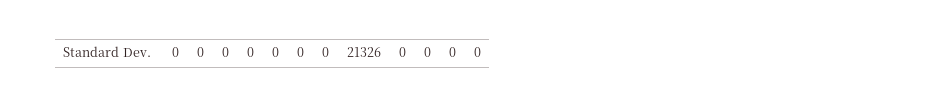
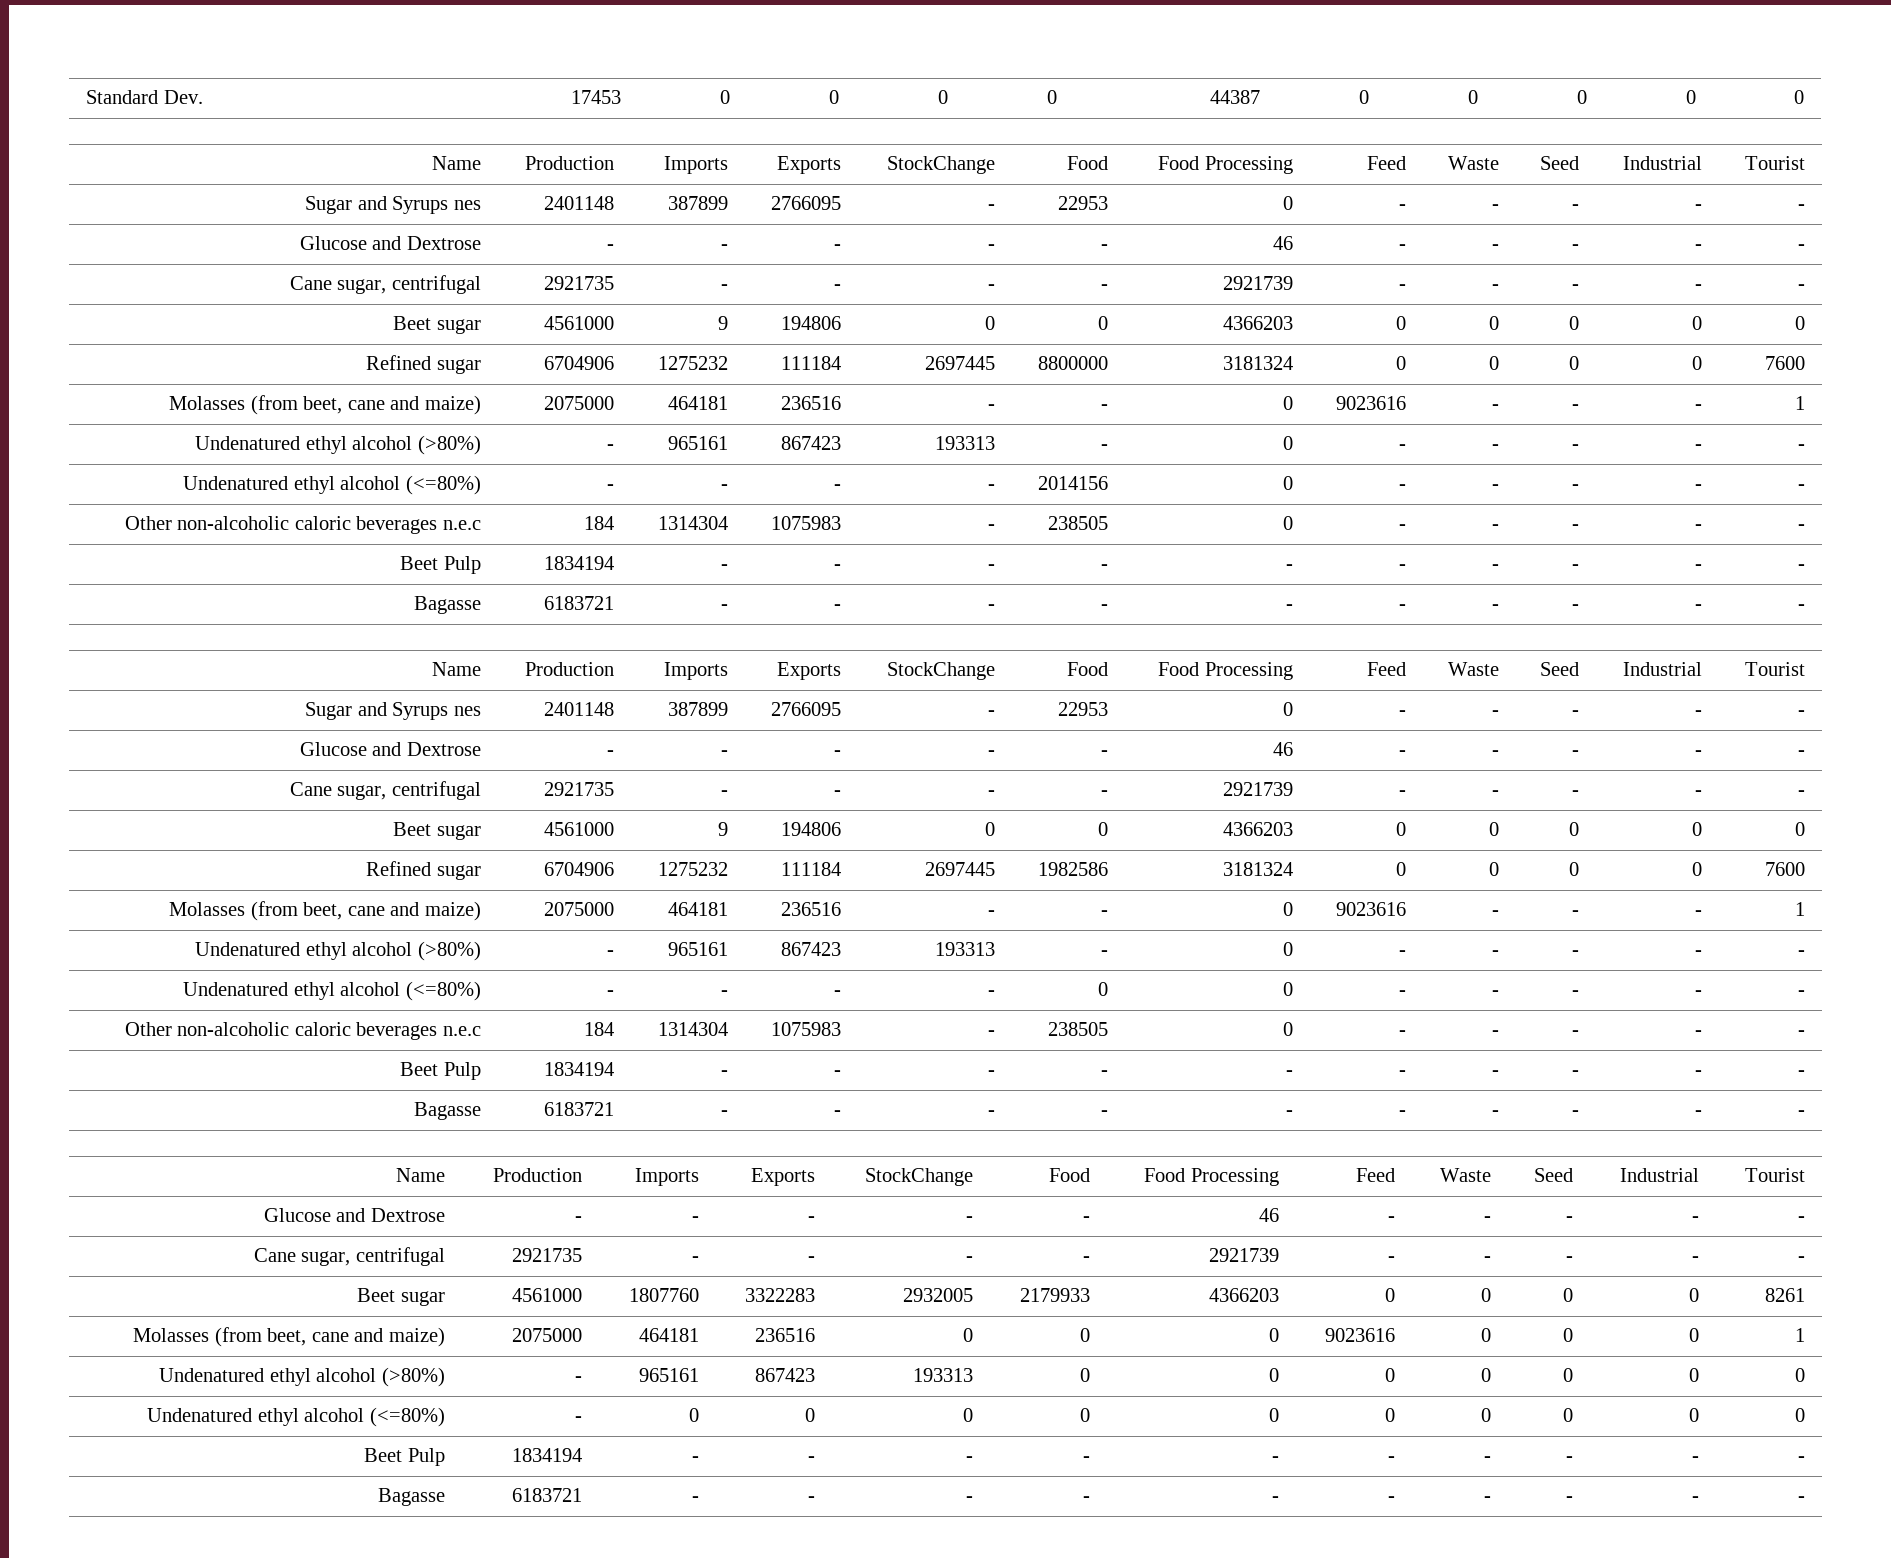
[171,47,179,57] [196,47,204,57] [221,47,229,57] [246,47,254,57] [271,47,279,57] [296,47,304,57] [321,47,329,57] [346,47,381,57] [398,47,406,57] [423,47,431,57] [448,47,456,57] [473,47,481,57] | 0 | 0 | 0 | 0 | 0 | 0 | 0 | 21326 | 0 | 0 | 0 | 0 -> [570,90,621,104] [719,90,730,104] [828,90,839,104] [937,90,948,104] [1046,90,1057,104] [1209,90,1260,104] [1358,90,1369,104] [1467,90,1478,104] [1576,90,1587,104] [1685,90,1696,104] [1793,90,1804,104] [431,156,481,170] [524,156,614,170] [663,156,728,174] [776,156,841,174] [886,156,995,174] [1066,156,1108,170] [1158,156,1293,174] [1366,156,1406,170] [1447,156,1499,170] [1539,156,1579,170] [1622,156,1702,170] [1744,156,1805,170] [305,196,481,214] [543,196,614,210] [667,196,728,210] [770,196,841,210] [987,204,995,210] [1057,196,1108,210] [1282,196,1293,210] [1398,204,1406,210] [1491,204,1499,210] [1571,204,1579,210] [1694,204,1702,210] [1797,204,1805,210] [299,236,481,250] [606,244,614,250] [720,244,728,250] [833,244,841,250] [987,244,995,250] [1100,244,1108,250] [1272,236,1293,250] [1398,244,1406,250] [1491,244,1499,250] [1571,244,1579,250] [1694,244,1702,250] [1797,244,1805,250] [289,275,481,294] [543,276,614,290] [720,284,728,290] [833,284,841,290] [987,284,995,290] [1100,284,1108,290] [1222,276,1293,290] [1398,284,1406,290] [1491,284,1499,290] [1571,284,1579,290] [1694,284,1702,290] [1797,284,1805,290] [393,316,481,334] [543,316,614,330] [717,316,728,330] [780,316,841,330] [984,316,995,330] [1097,316,1108,330] [1222,316,1293,330] [1395,316,1406,330] [1488,316,1499,330] [1568,316,1579,330] [1691,316,1702,330] [1794,316,1805,330] [366,355,481,374] [543,356,614,370] [657,356,728,370] [780,356,841,370] [924,356,995,370] [1037,356,1108,370] [1222,356,1293,370] [1395,356,1406,370] [1488,356,1499,370] [1568,356,1579,370] [1691,356,1702,370] [1764,356,1805,370] [169,395,481,415] [543,396,614,410] [667,396,728,410] [780,396,841,410] [987,404,995,410] [1100,404,1108,410] [1282,396,1293,410] [1335,396,1406,410] [1491,404,1499,410] [1571,404,1579,410] [1694,404,1702,410] [1794,396,1805,410] [195,435,481,455] [606,444,614,450] [667,436,728,450] [780,436,841,450] [934,436,995,450] [1100,444,1108,450] [1282,436,1293,450] [1398,444,1406,450] [1491,444,1499,450] [1571,444,1579,450] [1694,444,1702,450] [1797,444,1805,450] [183,475,481,495] [606,484,614,490] [720,484,728,490] [833,484,841,490] [987,484,995,490] [1037,476,1108,490] [1282,476,1293,490] [1398,484,1406,490] [1491,484,1499,490] [1571,484,1579,490] [1694,484,1702,490] [1797,484,1805,490] [124,516,481,534] [583,516,614,530] [657,516,728,530] [770,516,841,530] [987,524,995,530] [1047,516,1108,530] [1282,516,1293,530] [1398,524,1406,530] [1491,524,1499,530] [1571,524,1579,530] [1694,524,1702,530] [1797,524,1805,530] [400,556,481,574] [543,556,614,570] [720,564,728,570] [833,564,841,570] [987,564,995,570] [1100,564,1108,570] [1285,564,1293,570] [1398,564,1406,570] [1491,564,1499,570] [1571,564,1579,570] [1694,564,1702,570] [1797,564,1805,570] [413,596,481,614] [543,596,614,610] [720,604,728,610] [833,604,841,610] [987,604,995,610] [1100,604,1108,610] [1285,604,1293,610] [1398,604,1406,610] [1491,604,1499,610] [1571,604,1579,610] [1694,604,1702,610] [1797,604,1805,610] [431,662,481,676] [524,662,614,676] [663,662,728,680] [776,662,841,680] [886,662,995,680] [1066,662,1108,676] [1158,662,1293,680] [1366,662,1406,676] [1447,662,1499,676] [1539,662,1579,676] [1622,662,1702,676] [1744,662,1805,676] [305,702,481,720] [543,702,614,716] [667,702,728,716] [770,702,841,716] [987,710,995,716] [1057,702,1108,716] [1282,702,1293,716] [1398,710,1406,716] [1491,710,1499,716] [1571,710,1579,716] [1694,710,1702,716] [1797,710,1805,716] [299,742,481,756] [606,750,614,756] [720,750,728,756] [833,750,841,756] [987,750,995,756] [1100,750,1108,756] [1272,742,1293,756] [1398,750,1406,756] [1491,750,1499,756] [1571,750,1579,756] [1694,750,1702,756] [1797,750,1805,756] [289,781,481,800] [543,782,614,796] [720,790,728,796] [833,790,841,796] [987,790,995,796] [1100,790,1108,796] [1222,782,1293,796] [1398,790,1406,796] [1491,790,1499,796] [1571,790,1579,796] [1694,790,1702,796] [1797,790,1805,796] [393,822,481,840] [543,822,614,836] [717,822,728,836] [780,822,841,836] [984,822,995,836] [1097,822,1108,836] [1222,822,1293,836] [1395,822,1406,836] [1488,822,1499,836] [1568,822,1579,836] [1691,822,1702,836] [1794,822,1805,836] [366,861,481,880] [543,862,614,876] [657,862,728,876] [780,862,841,876] [924,862,995,876] [1037,862,1108,876] [1222,862,1293,876] [1395,862,1406,876] [1488,862,1499,876] [1568,862,1579,876] [1691,862,1702,876] [1764,862,1805,876] [169,901,481,921] [543,902,614,916] [667,902,728,916] [780,902,841,916] [987,910,995,916] [1100,910,1108,916] [1282,902,1293,916] [1335,902,1406,916] [1491,910,1499,916] [1571,910,1579,916] [1694,910,1702,916] [1794,902,1805,916] [195,941,481,961] [606,950,614,956] [667,942,728,956] [780,942,841,956] [934,942,995,956] [1100,950,1108,956] [1282,942,1293,956] [1398,950,1406,956] [1491,950,1499,956] [1571,950,1579,956] [1694,950,1702,956] [1797,950,1805,956] [183,981,481,1001] [606,990,614,996] [720,990,728,996] [833,990,841,996] [987,990,995,996] [1097,982,1108,996] [1282,982,1293,996] [1398,990,1406,996] [1491,990,1499,996] [1571,990,1579,996] [1694,990,1702,996] [1797,990,1805,996] [124,1022,481,1040] [583,1022,614,1036] [657,1022,728,1036] [770,1022,841,1036] [987,1030,995,1036] [1047,1022,1108,1036] [1282,1022,1293,1036] [1398,1030,1406,1036] [1491,1030,1499,1036] [1571,1030,1579,1036] [1694,1030,1702,1036] [1797,1030,1805,1036] [400,1062,481,1080] [543,1062,614,1076] [720,1070,728,1076] [833,1070,841,1076] [987,1070,995,1076] [1100,1070,1108,1076] [1285,1070,1293,1076] [1398,1070,1406,1076] [1491,1070,1499,1076] [1571,1070,1579,1076] [1694,1070,1702,1076] [1797,1070,1805,1076] [413,1102,481,1120] [543,1102,614,1116] [720,1110,728,1116] [833,1110,841,1116] [987,1110,995,1116] [1100,1110,1108,1116] [1285,1110,1293,1116] [1398,1110,1406,1116] [1491,1110,1499,1116] [1571,1110,1579,1116] [1694,1110,1702,1116] [1797,1110,1805,1116] [395,1168,445,1182] [492,1168,582,1182] [634,1168,699,1186] [750,1168,815,1186] [864,1168,973,1186] [1048,1168,1090,1182] [1144,1168,1279,1186] [1355,1168,1395,1182] [1439,1168,1491,1182] [1533,1168,1573,1182] [1619,1168,1699,1182] [1744,1168,1805,1182] [263,1208,445,1222] [574,1216,582,1222] [691,1216,699,1222] [807,1216,815,1222] [965,1216,973,1222] [1082,1216,1090,1222] [1258,1208,1279,1222] [1387,1216,1395,1222] [1483,1216,1491,1222] [1565,1216,1573,1222] [1691,1216,1699,1222] [1797,1216,1805,1222] [253,1247,445,1266] [511,1248,582,1262] [691,1256,699,1262] [807,1256,815,1262] [965,1256,973,1262] [1082,1256,1090,1262] [1208,1248,1279,1262] [1387,1256,1395,1262] [1483,1256,1491,1262] [1565,1256,1573,1262] [1691,1256,1699,1262] [1797,1256,1805,1262] [357,1288,445,1306] [511,1288,582,1302] [628,1288,699,1302] [744,1288,815,1302] [902,1288,973,1302] [1019,1288,1090,1302] [1208,1288,1279,1302] [1384,1288,1395,1302] [1480,1288,1491,1302] [1562,1288,1573,1302] [1688,1288,1699,1302] [1764,1288,1805,1302] [133,1327,445,1347] [511,1328,582,1342] [638,1328,699,1342] [754,1328,815,1342] [962,1328,973,1342] [1079,1328,1090,1342] [1268,1328,1279,1342] [1324,1328,1395,1342] [1480,1328,1491,1342] [1562,1328,1573,1342] [1688,1328,1699,1342] [1794,1328,1805,1342] [159,1367,445,1387] [574,1376,582,1382] [638,1368,699,1382] [754,1368,815,1382] [912,1368,973,1382] [1079,1368,1090,1382] [1268,1368,1279,1382] [1384,1368,1395,1382] [1480,1368,1491,1382] [1562,1368,1573,1382] [1688,1368,1699,1382] [1794,1368,1805,1382] [147,1407,445,1427] [574,1416,582,1422] [688,1408,699,1422] [804,1408,815,1422] [962,1408,973,1422] [1079,1408,1090,1422] [1268,1408,1279,1422] [1384,1408,1395,1422] [1480,1408,1491,1422] [1562,1408,1573,1422] [1688,1408,1699,1422] [1794,1408,1805,1422] [364,1448,445,1466] [511,1448,582,1462] [691,1456,699,1462] [807,1456,815,1462] [965,1456,973,1462] [1082,1456,1090,1462] [1271,1456,1279,1462] [1387,1456,1395,1462] [1483,1456,1491,1462] [1565,1456,1573,1462] [1691,1456,1699,1462] [1797,1456,1805,1462] [377,1488,445,1506] [511,1488,582,1502] [691,1496,699,1502] [807,1496,815,1502] [965,1496,973,1502] [1082,1496,1090,1502] [1271,1496,1279,1502] [1387,1496,1395,1502] [1483,1496,1491,1502] [1565,1496,1573,1502] [1691,1496,1699,1502] [1797,1496,1805,1502] | 17453 | 0 | 0 | 0 | 0 | 44387 | 0 | 0 | 0 | 0 | 0 // Name | Production | Imports | Exports | StockChange | Food | Food Processing | Feed | Waste | Seed | Industrial | Tourist // Sugar and Syrups nes | 2401148 | 387899 | 2766095 | - | 22953 | 0 | - | - | - | - | - // Glucose and Dextrose | - | - | - | - | - | 46 | - | - | - | - | - // Cane sugar, centrifugal | 2921735 | - | - | - | - | 2921739 | - | - | - | - | - // Beet sugar | 4561000 | 9 | 194806 | 0 | 0 | 4366203 | 0 | 0 | 0 | 0 | 0 // Refined sugar | 6704906 | 1275232 | 111184 | 2697445 | 8800000 | 3181324 | 0 | 0 | 0 | 0 | 7600 // Molasses (from beet, cane and maize) | 2075000 | 464181 | 236516 | - | - | 0 | 9023616 | - | - | - | 1 // Undenatured ethyl alcohol (>80%) | - | 965161 | 867423 | 193313 | - | 0 | - | - | - | - | - // Undenatured ethyl alcohol (<=80%) | - | - | - | - | 2014156 | 0 | - | - | - | - | - // Other non-alcoholic caloric beverages n.e.c | 184 | 1314304 | 1075983 | - | 238505 | 0 | - | - | - | - | - // Beet Pulp | 1834194 | - | - | - | - | - | - | - | - | - | - // Bagasse | 6183721 | - | - | - | - | - | - | - | - | - | - // Name | Production | Imports | Exports | StockChange | Food | Food Processing | Feed | Waste | Seed | Industrial | Tourist // Sugar and Syrups nes | 2401148 | 387899 | 2766095 | - | 22953 | 0 | - | - | - | - | - // Glucose and Dextrose | - | - | - | - | - | 46 | - | - | - | - | - // Cane sugar, centrifugal | 2921735 | - | - | - | - | 2921739 | - | - | - | - | - // Beet sugar | 4561000 | 9 | 194806 | 0 | 0 | 4366203 | 0 | 0 | 0 | 0 | 0 // Refined sugar | 6704906 | 1275232 | 111184 | 2697445 | 1982586 | 3181324 | 0 | 0 | 0 | 0 | 7600 // Molasses (from beet, cane and maize) | 2075000 | 464181 | 236516 | - | - | 0 | 9023616 | - | - | - | 1 // Undenatured ethyl alcohol (>80%) | - | 965161 | 867423 | 193313 | - | 0 | - | - | - | - | - // Undenatured ethyl alcohol (<=80%) | - | - | - | - | 0 | 0 | - | - | - | - | - // Other non-alcoholic caloric beverages n.e.c | 184 | 1314304 | 1075983 | - | 238505 | 0 | - | - | - | - | - // Beet Pulp | 1834194 | - | - | - | - | - | - | - | - | - | - // Bagasse | 6183721 | - | - | - | - | - | - | - | - | - | - // Name | Production | Imports | Exports | StockChange | Food | Food Processing | Feed | Waste | Seed | Industrial | Tourist // Glucose and Dextrose | - | - | - | - | - | 46 | - | - | - | - | - // Cane sugar, centrifugal | 2921735 | - | - | - | - | 2921739 | - | - | - | - | - // Beet sugar | 4561000 | 1807760 | 3322283 | 2932005 | 2179933 | 4366203 | 0 | 0 | 0 | 0 | 8261 // Molasses (from beet, cane and maize) | 2075000 | 464181 | 236516 | 0 | 0 | 0 | 9023616 | 0 | 0 | 0 | 1 // Undenatured ethyl alcohol (>80%) | - | 965161 | 867423 | 193313 | 0 | 0 | 0 | 0 | 0 | 0 | 0 // Undenatured ethyl alcohol (<=80%) | - | 0 | 0 | 0 | 0 | 0 | 0 | 0 | 0 | 0 | 0 // Beet Pulp | 1834194 | - | - | - | - | - | - | - | - | - | - // Bagasse | 6183721 | - | - | - | - | - | - | - | - | - | -

